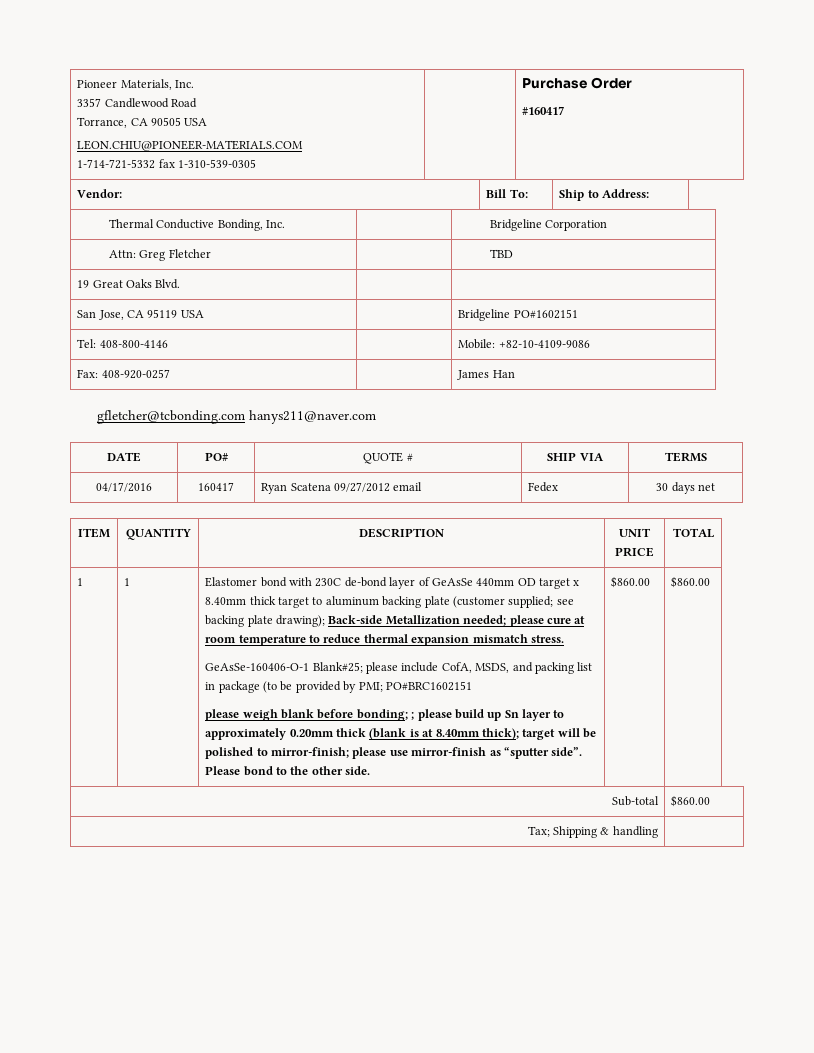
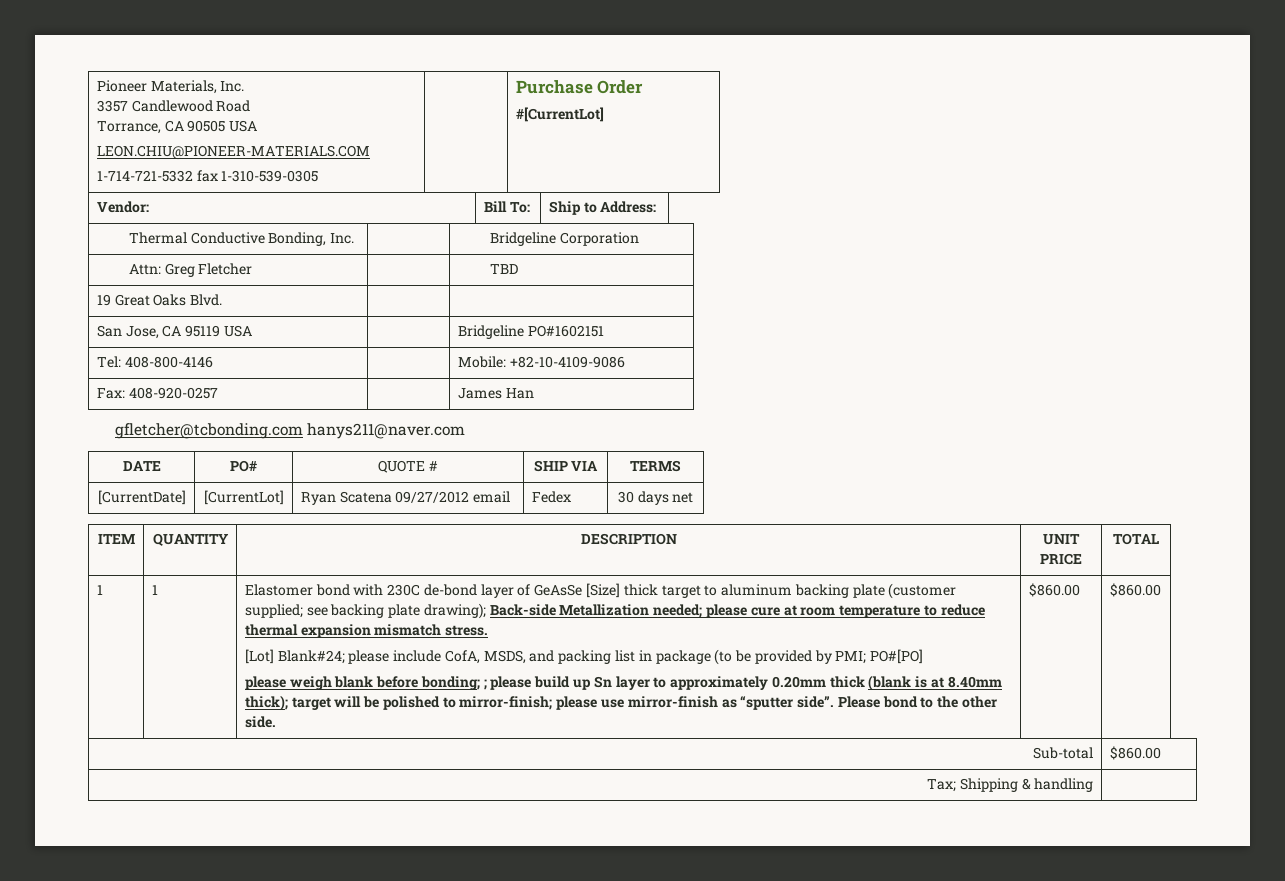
[522,106,565,115] #160417 -> [515,107,604,122] #[CurrentLot]
[96,482,152,492] [198,482,234,491] 04/17/2016 | 160417 -> [97,490,186,505] [203,490,284,505] [CurrentDate] | [CurrentLot]
[476,578,580,589] [205,597,247,605] 440mm OD target x 8.40mm -> [585,583,620,598] [Size]
[205,662,363,673] GeAsSe-160406-O-1 Blank#25; -> [244,649,345,664] [Lot] Blank#24;
[385,681,472,691] PO#BRC1602151 -> [870,649,924,664] PO#[PO]

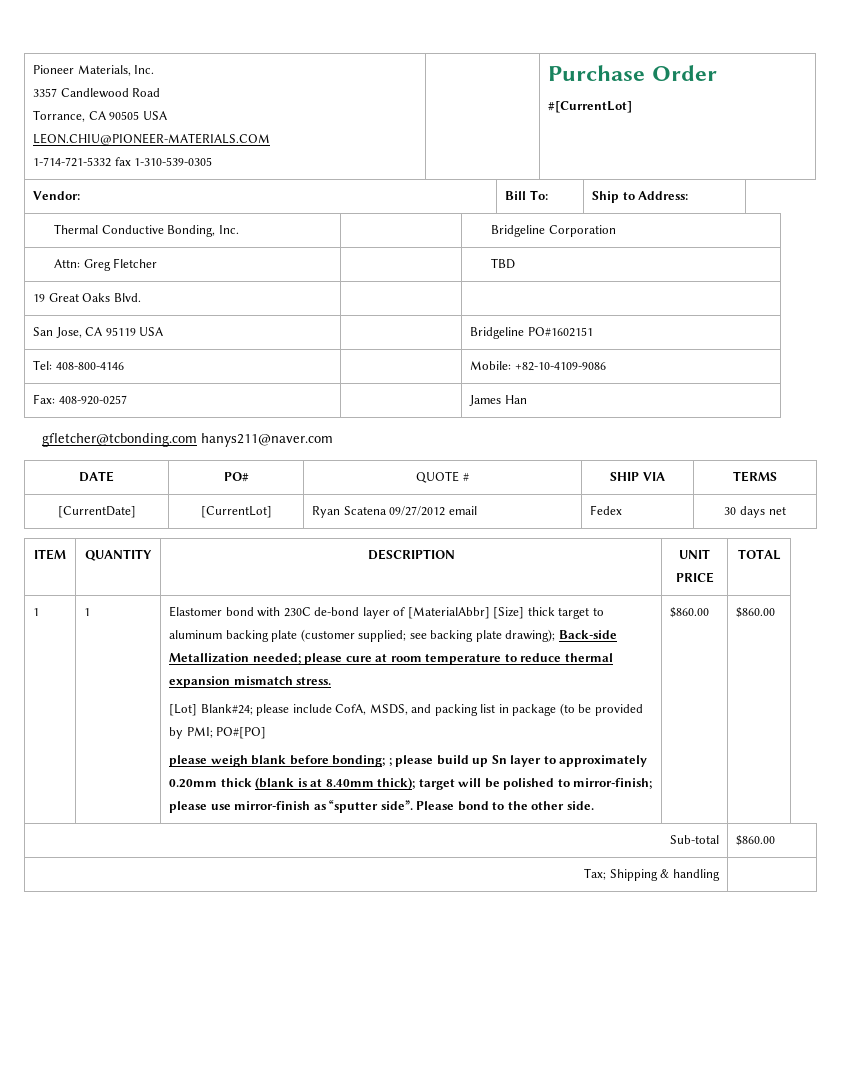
[534,584,583,596] GeAsSe -> [407,607,490,619] [MaterialAbbr]

